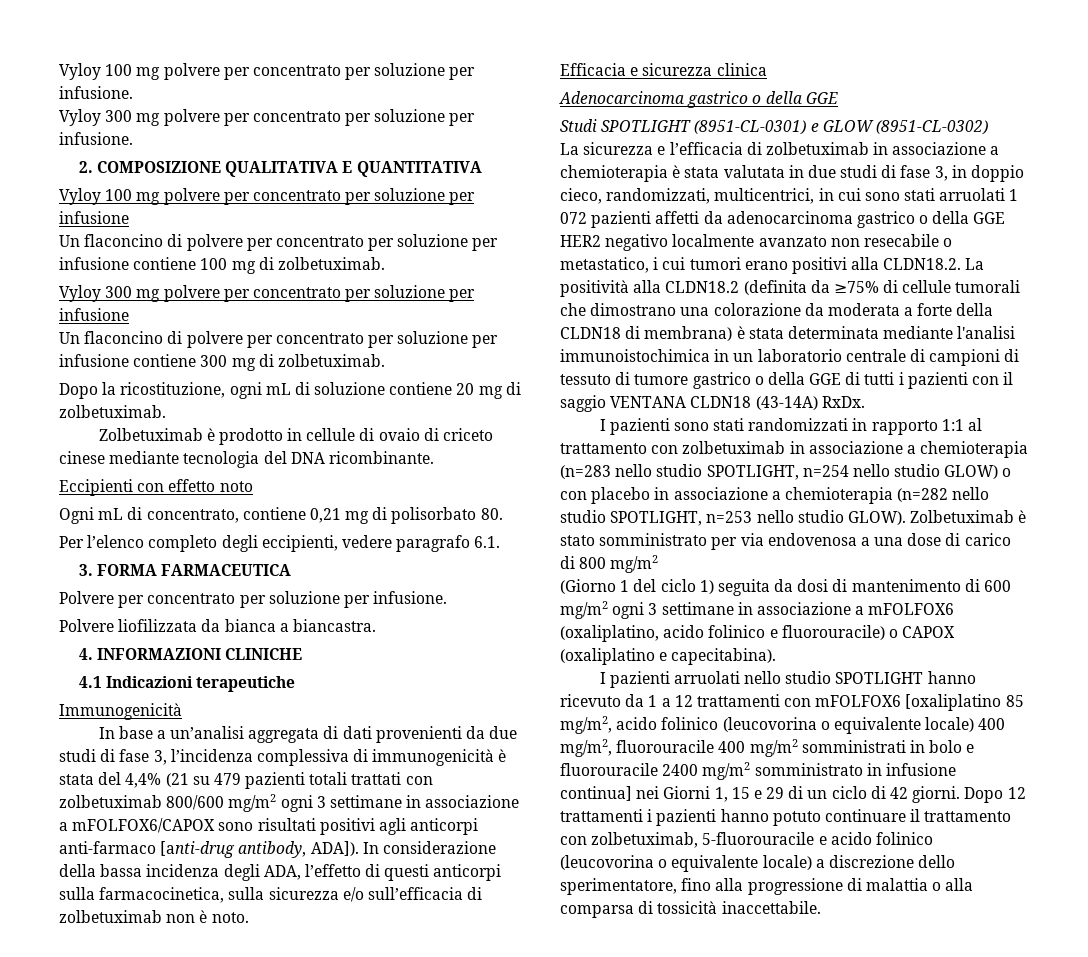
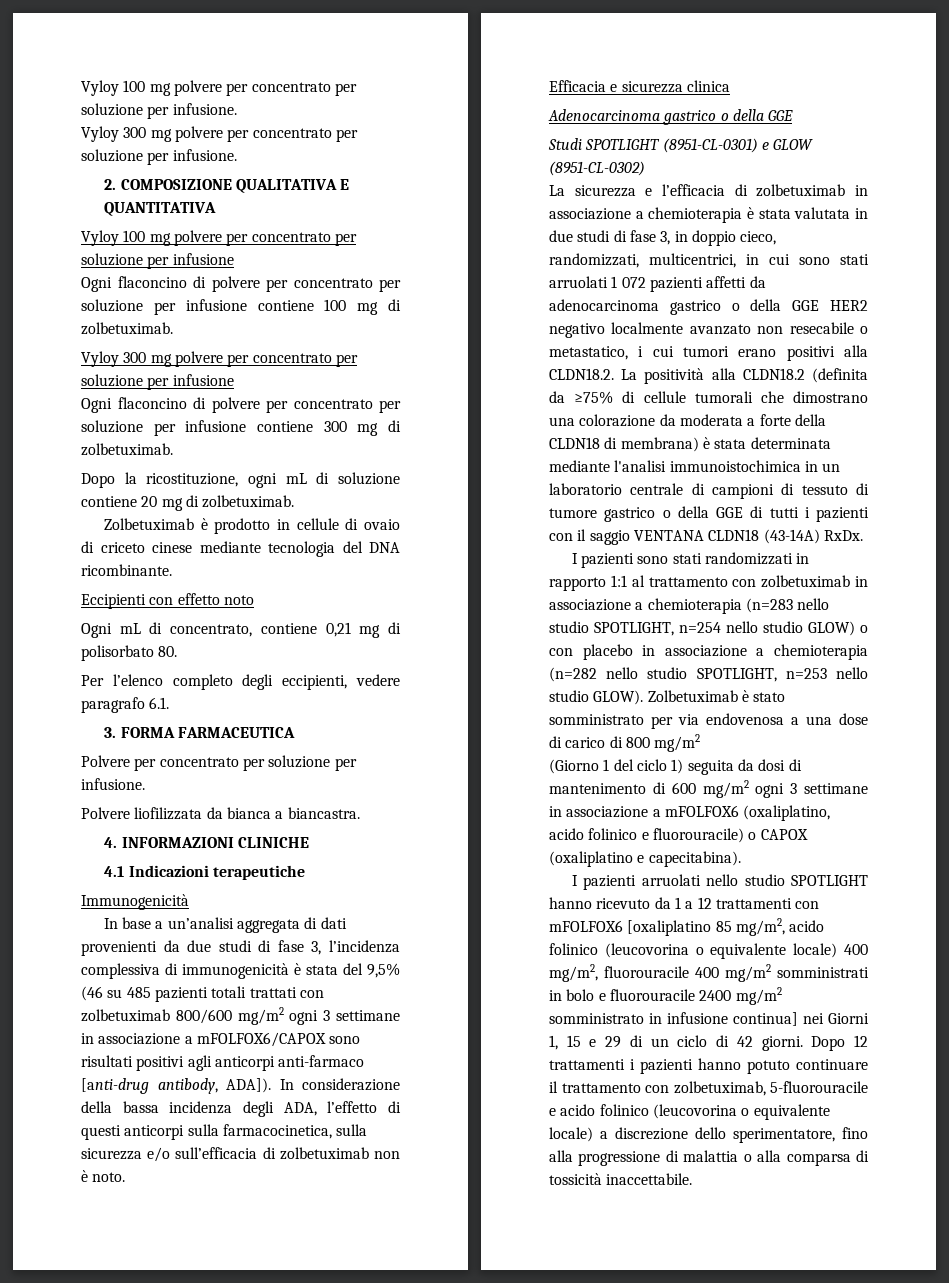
[59,235,80,247] Un -> [81,277,112,292] Ogni
[59,332,80,344] Un -> [81,398,112,413] Ogni
[125,773,241,788] 4,4% (21 su 479 -> [367,963,400,978] [81,986,151,1001] 9,5% (46 su 485

